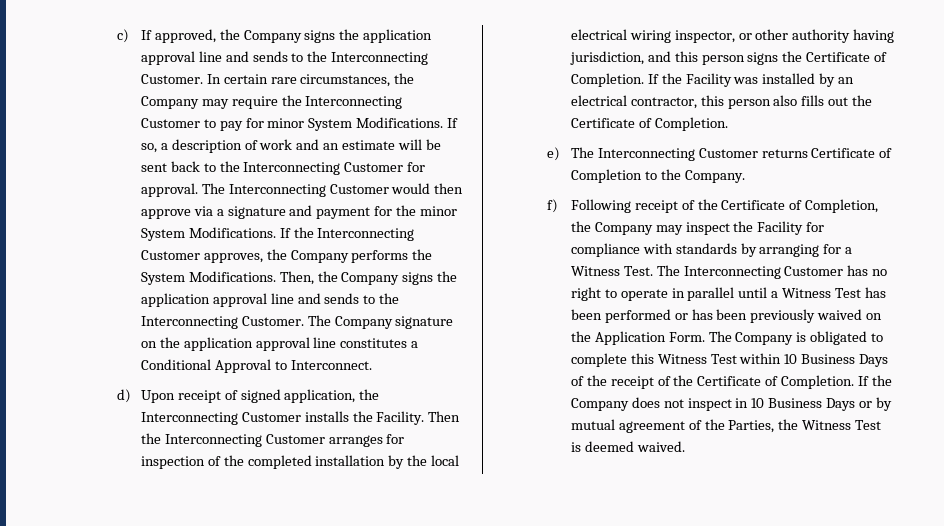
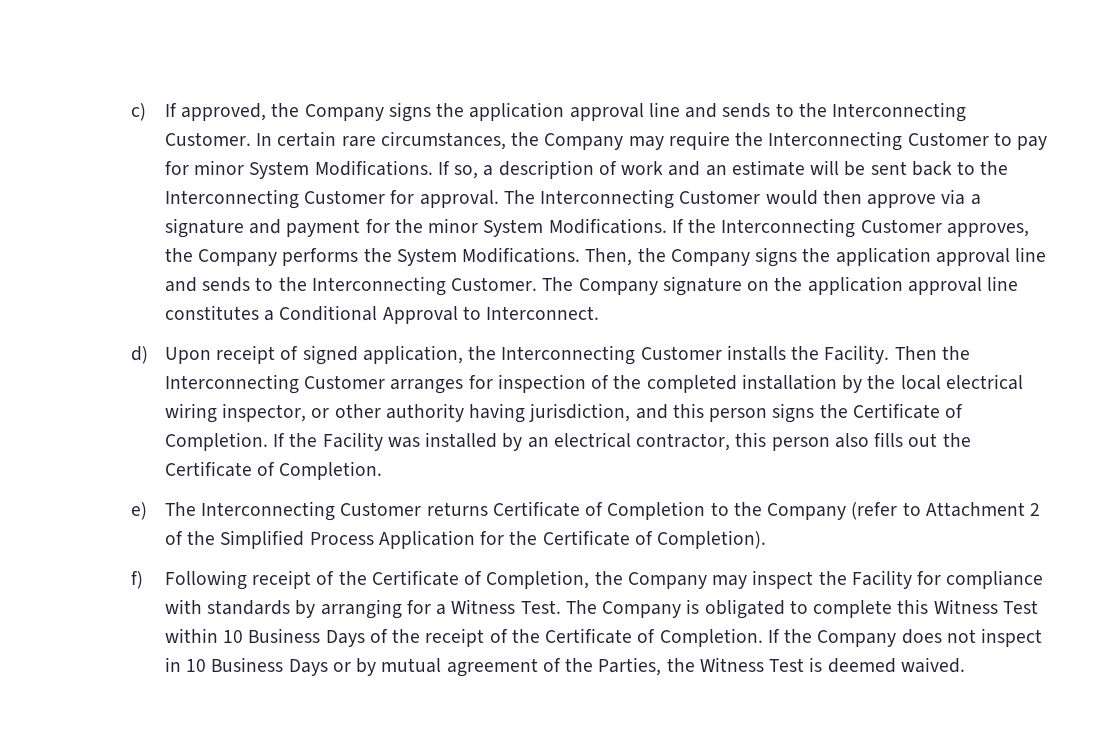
[684,170,745,183] Company. -> [767,502,1041,520] [164,530,767,549] Company (refer to Attachment 2 of the Simplified Process Application for the Certificate of Completion).
[683,265,888,279] [570,287,887,301] [570,309,883,323] [570,331,732,345] Interconnecting Customer has no right to operate in parallel until a Witness Test has been performed or has been previously waived on the Application Form. The -> (597, 607) none

